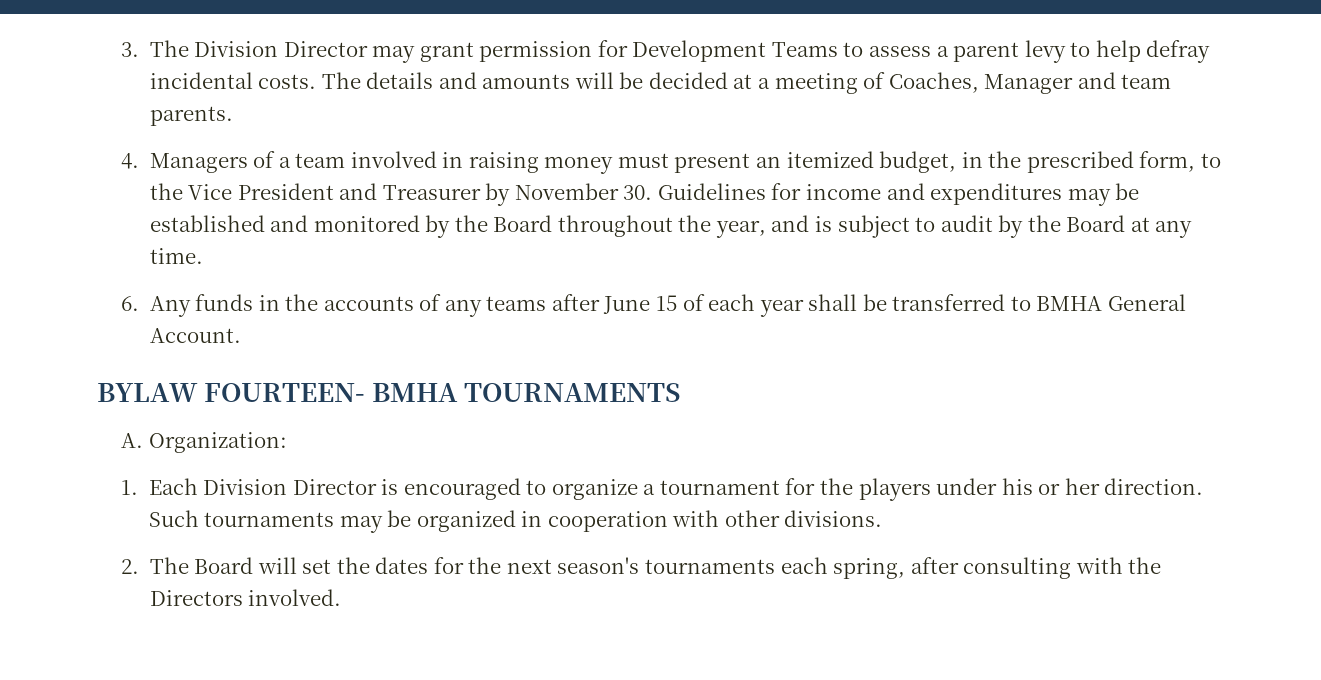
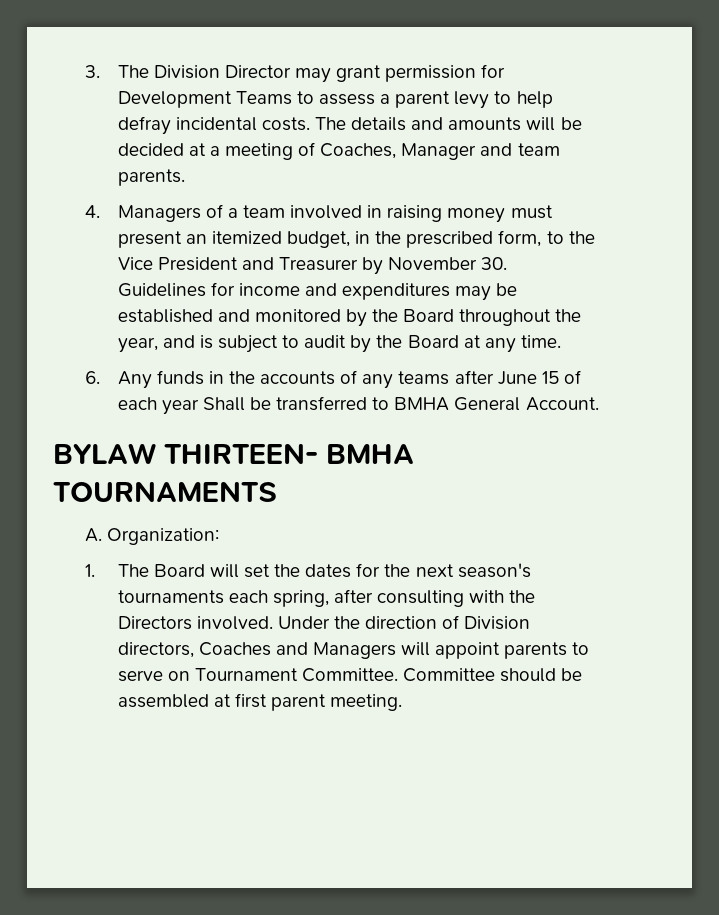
[808,294,858,311] shall -> [202,397,245,411] Shall
[204,383,366,402] FOURTEEN- -> [164,443,318,464] THIRTEEN-
[148,478,1204,501] [148,510,883,533] [121,559,140,574] Each Division Director is encouraged to organize a tournament for the players under his or her direction. Such tournaments may be organized in cooperation with other divisions. // 2. -> (96, 570) none
(342, 597) none -> [277,615,531,630] [117,642,590,659] [117,668,583,682] [117,693,403,711] Under the direction of Division directors, Coaches and Managers will appoint parents to serve on Tournament Committee. Committee should be assembled at first parent meeting.

